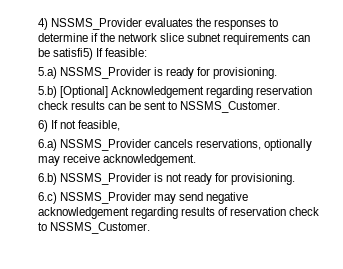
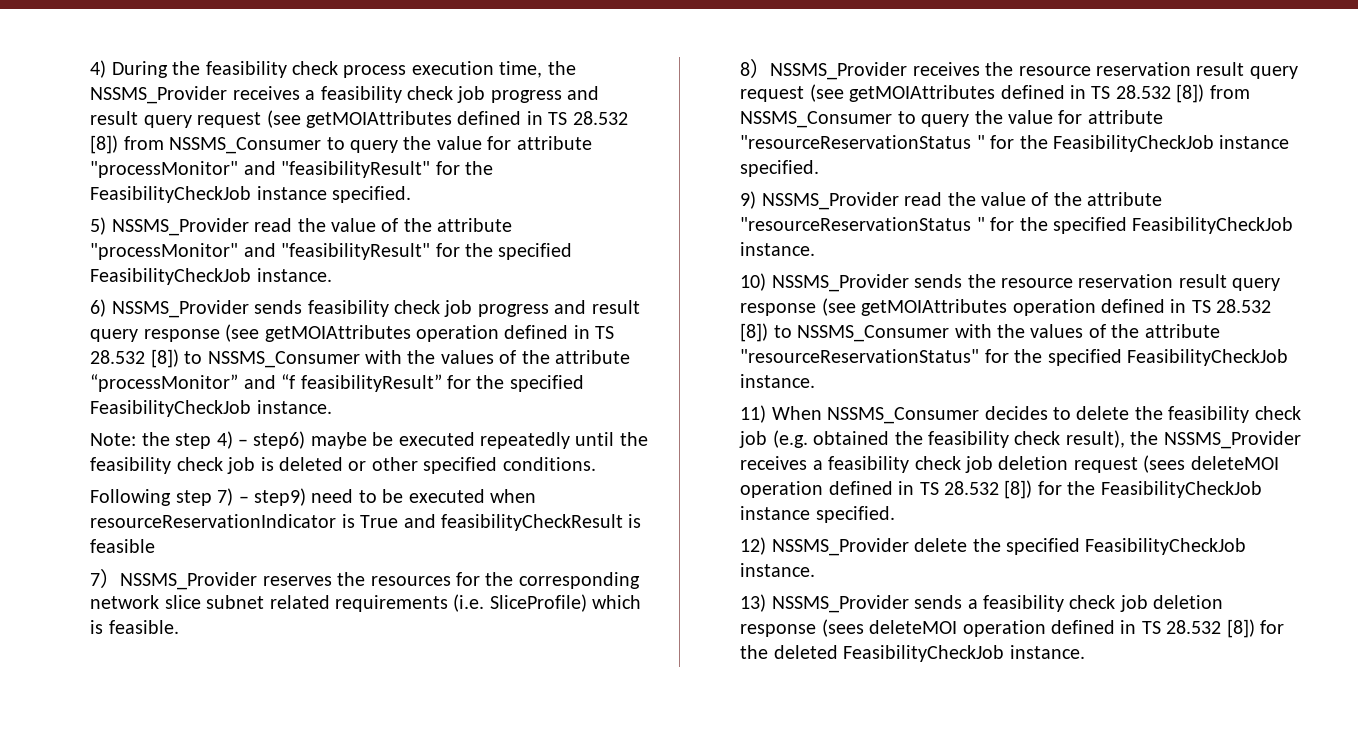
[37,18,279,30] [37,33,311,45] [37,48,147,60] [37,67,278,79] [37,86,313,98] [37,101,281,113] [37,120,120,132] [37,139,313,151] [37,154,196,166] [37,173,296,185] [37,192,249,204] [37,207,320,219] [37,222,150,234] 4) NSSMS_Provider evaluates the responses to determine if the network slice subnet requirements can be satisfi5) If feasible: // 5.a) NSSMS_Provider is ready for provisioning. // 5.b) [Optional] Acknowledgement regarding reservation check results can be sent to NSSMS_Customer. // 6) If not feasible, // 6.a) NSSMS_Provider cancels reservations, optionally may receive acknowledgement. // 6.b) NSSMS_Provider is not ready for provisioning. // 6.c) NSSMS_Provider may send negative acknowledgement regarding results of reservation check to NSSMS_Customer. -> [90,60,576,78] [90,86,600,104] [90,110,628,128] [90,135,592,154] [90,161,494,178] [90,186,412,203] [90,217,513,236] [90,243,573,260] [90,268,332,285] [90,299,640,318] [90,324,615,342] [90,349,631,368] [90,374,584,392] [90,400,332,417] [90,431,648,449] [90,457,596,474] [90,488,537,506] [90,514,642,531] [90,539,156,553] [90,568,640,590] [90,594,642,612] [90,620,179,634] [740,58,1298,80] [740,84,1250,103] [740,110,1163,128] [740,135,1290,152] [740,160,820,177] [740,191,1163,210] [740,217,1294,234] [740,242,816,256] [740,273,1281,292] [740,298,1272,316] [740,323,1220,342] [740,349,1289,366] [740,374,816,388] [740,405,1301,424] [739,430,1301,449] [740,455,1279,473] [740,480,1262,499] [740,506,895,523] [740,537,1247,556] [740,563,816,577] [740,594,1224,613] [740,619,1285,638] [740,645,1085,662] 4) During the feasibility check process execution time, the NSSMS_Provider receives a feasibility check job progress and result query request (see getMOIAttributes defined in TS 28.532 [8]) from NSSMS_Consumer to query the value for attribute "processMonitor" and "feasibilityResult" for the FeasibilityCheckJob instance specified. // 5) NSSMS_Provider read the value of the attribute "processMonitor" and "feasibilityResult" for the specified FeasibilityCheckJob instance. // 6) NSSMS_Provider sends feasibility check job progress and result query response (see getMOIAttributes operation defined in TS 28.532 [8]) to NSSMS_Consumer with the values of the attribute “processMonitor” and “f feasibilityResult” for the specified FeasibilityCheckJob instance. // Note: the step 4) – step6) maybe be executed repeatedly until the feasibility check job is deleted or other specified conditions. // Following step 7) – step9) need to be executed when resourceReservationIndicator is True and feasibilityCheckResult is feasible // 7）NSSMS_Provider reserves the resources for the corresponding network slice subnet related requirements (i.e. SliceProfile) which is feasible. // 8）NSSMS_Provider receives the resource reservation result query request (see getMOIAttributes defined in TS 28.532 [8]) from NSSMS_Consumer to query the value for attribute "resourceReservationStatus " for the FeasibilityCheckJob instance specified. // 9) NSSMS_Provider read the value of the attribute "resourceReservationStatus " for the specified FeasibilityCheckJob instance. // 10) NSSMS_Provider sends the resource reservation result query response (see getMOIAttributes operation defined in TS 28.532 [8]) to NSSMS_Consumer with the values of the attribute "resourceReservationStatus" for the specified FeasibilityCheckJob instance. // 11) When NSSMS_Consumer decides to delete the feasibility check job (e.g. obtained the feasibility check result), the NSSMS_Provider receives a feasibility check job deletion request (sees deleteMOI operation defined in TS 28.532 [8]) for the FeasibilityCheckJob instance specified. // 12) NSSMS_Provider delete the specified FeasibilityCheckJob instance. // 13) NSSMS_Provider sends a feasibility check job deletion response (sees deleteMOI operation defined in TS 28.532 [8]) for the deleted FeasibilityCheckJob instance.

